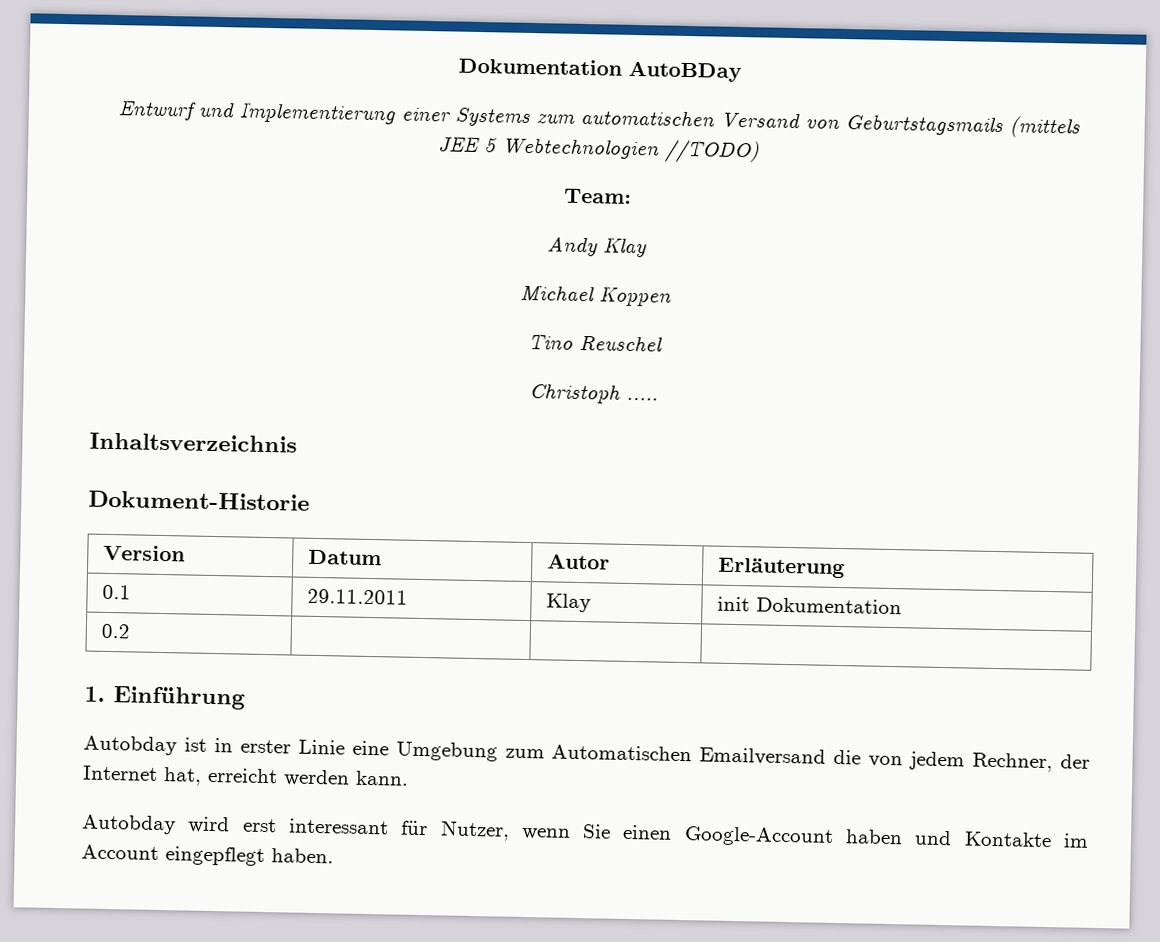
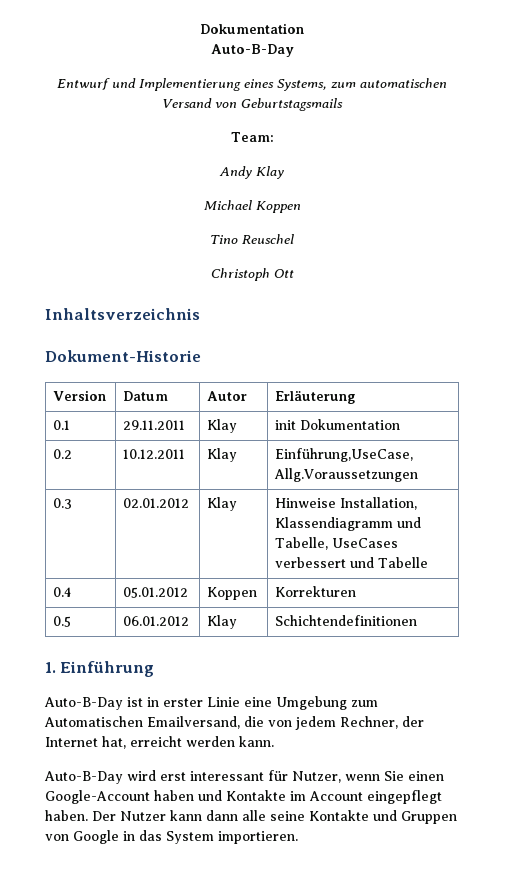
[457,57,742,83] Dokumentation AutoBDay -> [200,23,304,34] [210,44,294,57] Dokumentation // Auto-B-Day
[400,107,530,127] einer Systems -> [244,79,327,91] eines Systems,
[1008,116,1080,139] [437,135,760,165] (mittels JEE 5 Webtechnologien //TODO) -> (343, 104) none
[626,397,658,401] ….. -> [273,269,294,278] Ott
(131, 631) | | -> [123,449,186,459] [207,448,238,462] [275,448,414,462] [274,468,419,482] [53,498,73,509] [123,498,190,508] [207,497,238,511] [275,497,418,510] [275,517,422,531] [275,537,399,550] [275,557,429,568] [53,587,72,597] [123,587,189,598] [207,587,258,600] [275,586,357,597] [53,616,72,627] [123,616,190,626] [207,615,238,629] [275,615,418,626] 10.12.2011 | Klay | Einführung,UseCase, Allg.Voraussetzungen // 0.3 | 02.01.2012 | Klay | Hinweise Installation, Klassendiagramm und Tabelle, UseCases verbessert und Tabelle // 0.4 | 05.01.2012 | Koppen | Korrekturen // 0.5 | 06.01.2012 | Klay | Schichtendefinitionen
[83,735,177,756] Autobday -> [44,697,123,710] Auto-B-Day
[699,747,827,766] Emailversand -> [147,716,240,729] Emailversand,
[81,814,176,835] Autobday -> [44,771,123,784] Auto-B-Day
(334, 856) none -> [92,810,457,824] [45,830,298,844] Der Nutzer kann dann alle seine Kontakte und Gruppen von Google in das System importieren.

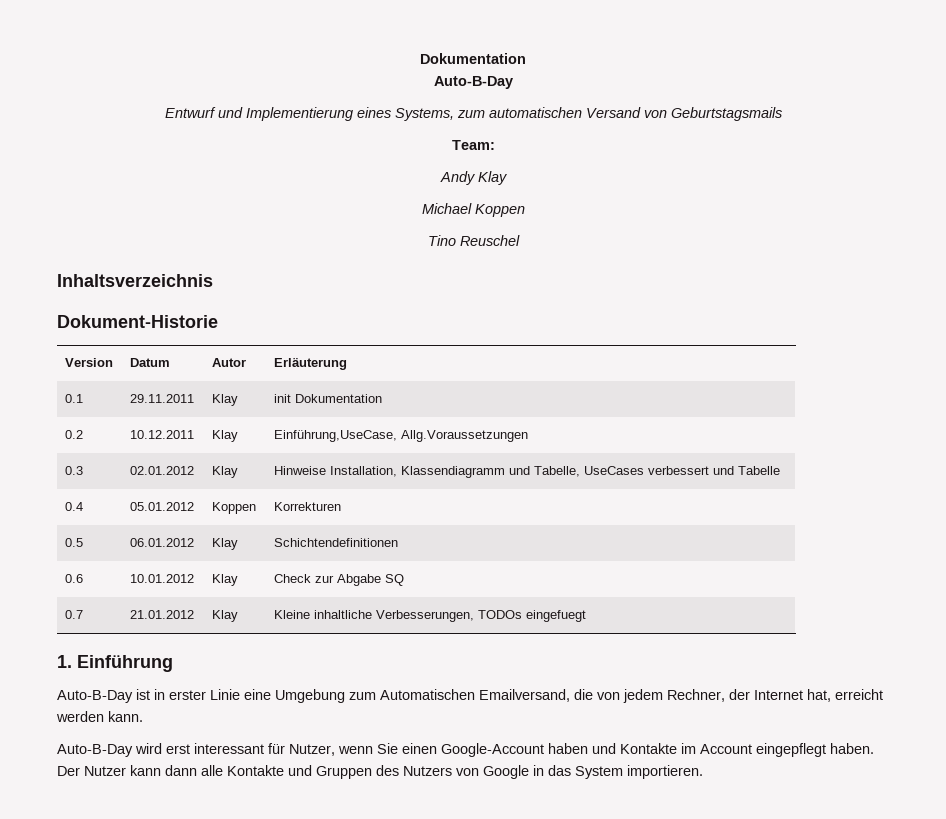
[210,268,294,281] // Christoph Ott -> (520, 240) none
(418, 620) none -> [65,574,84,583] [130,574,195,583] [212,574,239,586] [274,574,405,586] [65,610,84,619] [130,610,195,619] [212,610,239,622] [274,610,587,622] // 0.6 | 10.01.2012 | Klay | Check zur Abgabe SQ // 0.7 | 21.01.2012 | Klay | Kleine inhaltliche Verbesserungen, TODOs eingefuegt
[270,811,305,821] seine -> (223, 770) none
(457, 817) none -> [376,765,452,776] des Nutzers

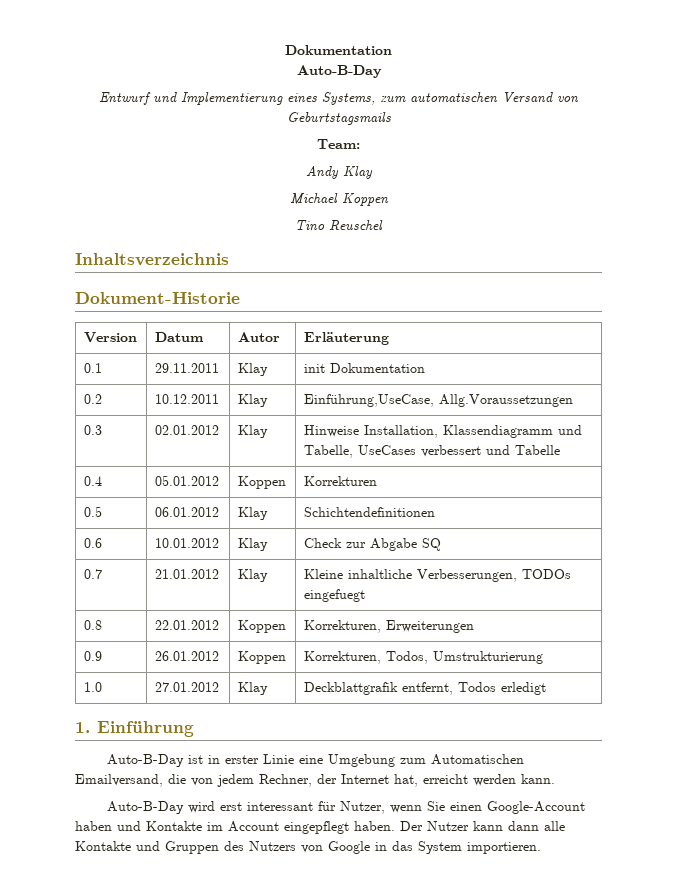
(587, 616) none -> [83,620,102,630] [154,620,219,630] [237,620,286,633] [303,620,474,633] [83,651,102,661] [154,651,219,661] [237,651,286,664] [303,651,543,664] [83,682,102,692] [154,682,219,692] [237,682,268,695] [303,682,546,695] // 0.8 | 22.01.2012 | Koppen | Korrekturen, Erweiterungen // 0.9 | 26.01.2012 | Koppen | Korrekturen, Todos, Umstrukturierung // 1.0 | 27.01.2012 | Klay | Deckblattgrafik entfernt, Todos erledigt

